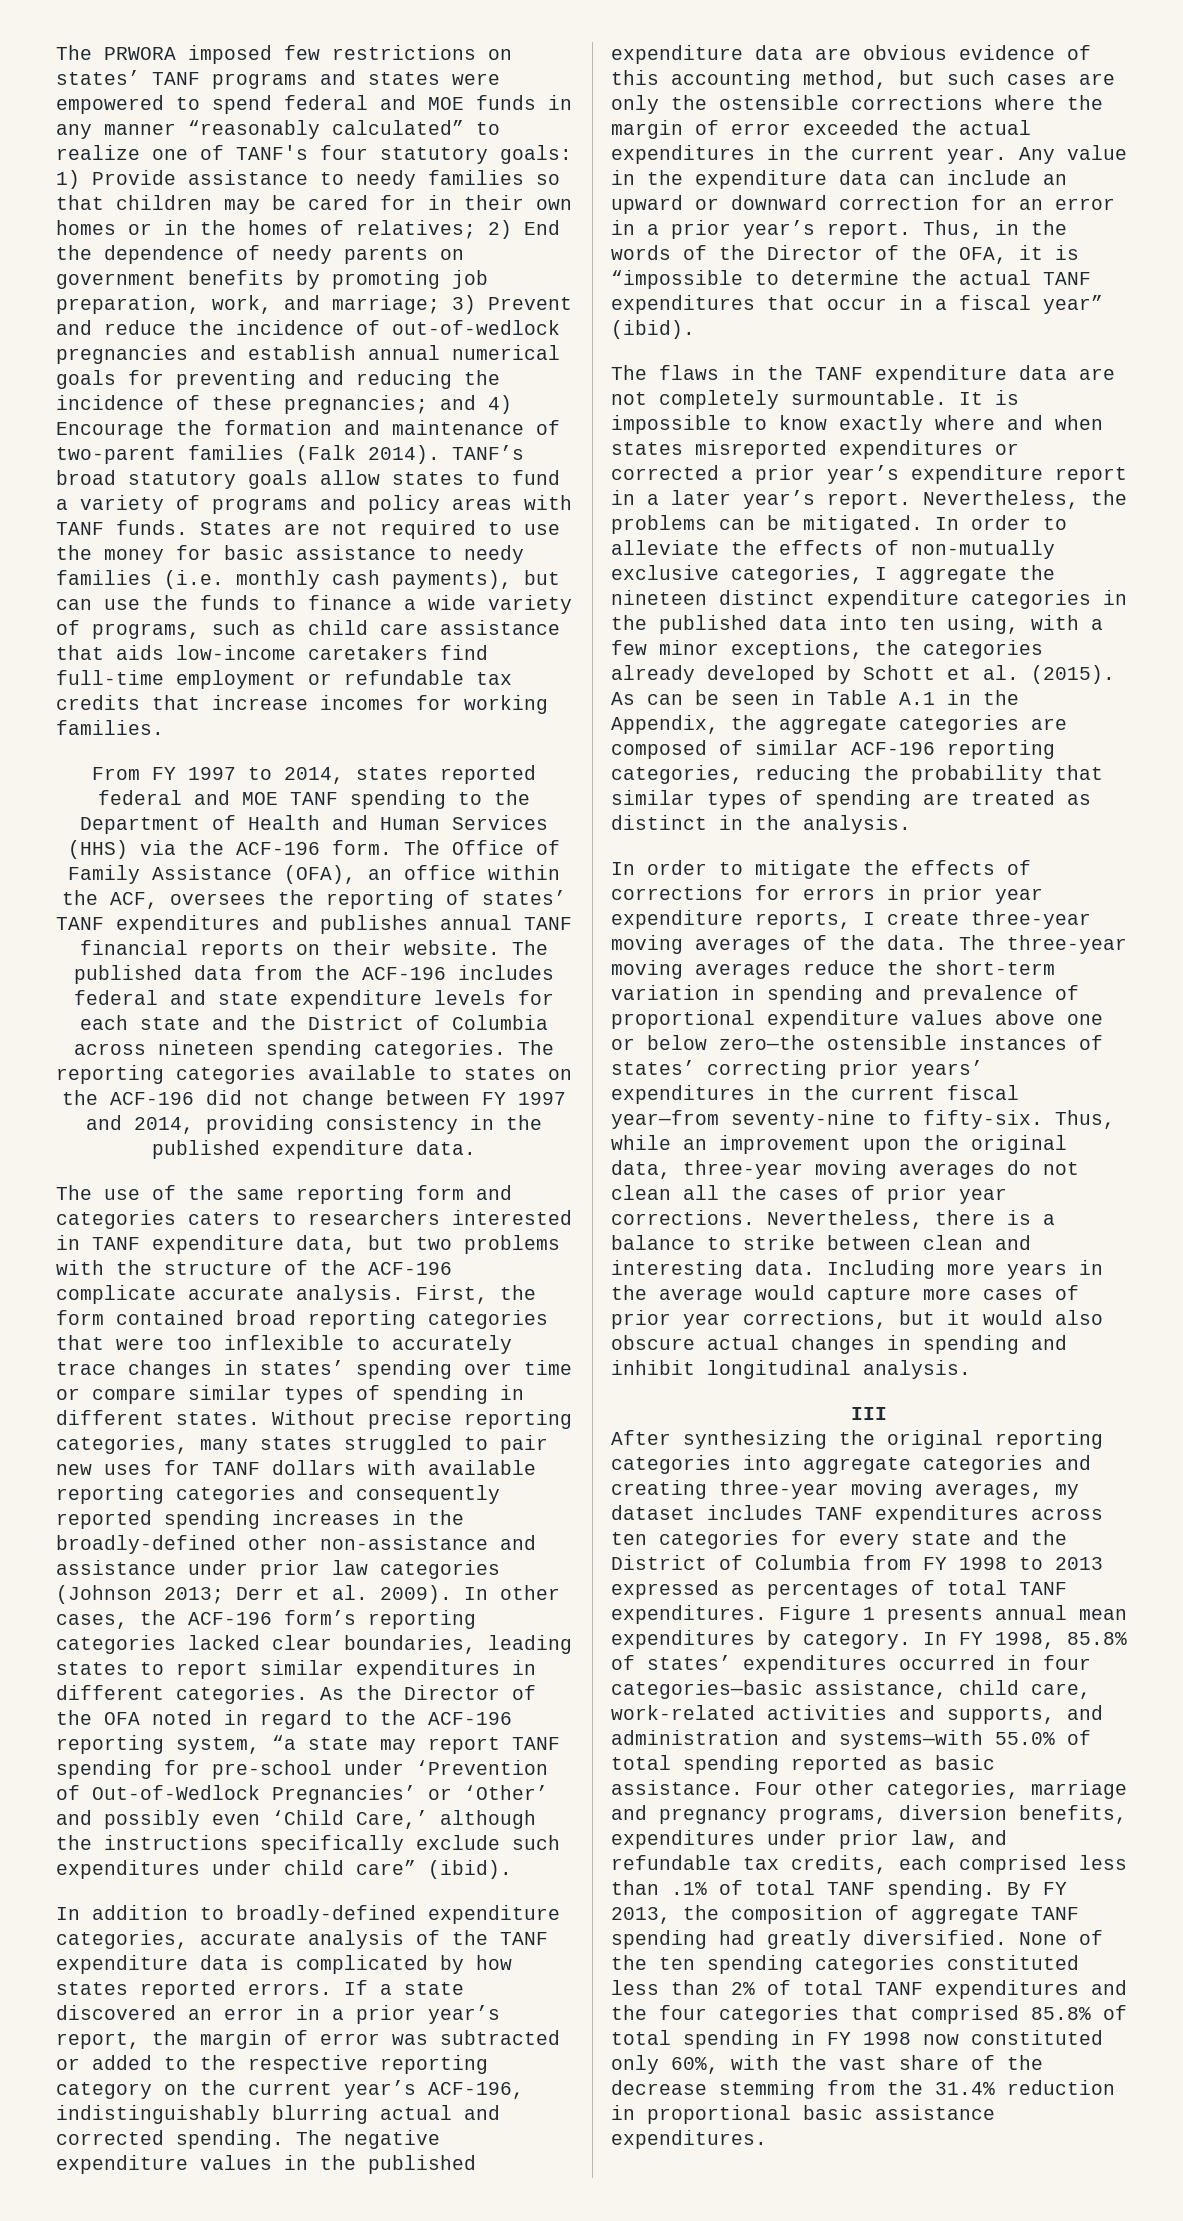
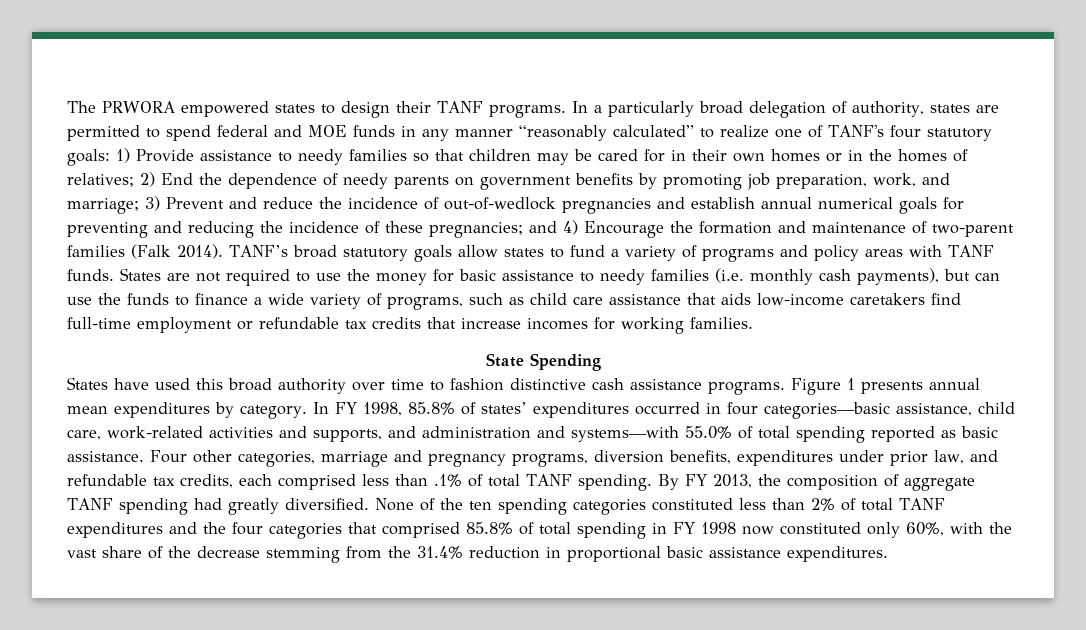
[188,45,512,64] [56,70,500,89] [56,95,164,114] imposed few restrictions on states’ TANF programs and states were empowered -> [181,101,999,118] [67,125,140,141] empowered states to design their TANF programs. In a particularly broad delegation of authority, states are permitted
[92,765,536,784] [98,790,530,809] [80,815,548,834] [68,840,560,859] [68,865,560,884] [62,890,566,909] [56,915,572,934] [80,940,548,959] [74,965,554,984] [74,990,554,1009] [80,1015,548,1030] [74,1040,554,1059] [56,1065,572,1084] [62,1090,566,1109] [86,1115,542,1134] [152,1140,476,1159] [56,1185,512,1204] [56,1210,572,1229] [56,1235,560,1254] [56,1260,452,1275] [56,1285,536,1304] [56,1310,548,1329] [56,1335,512,1354] [56,1360,572,1379] [56,1385,524,1404] [56,1410,572,1429] [56,1435,548,1454] [56,1460,536,1475] [56,1485,500,1504] [56,1510,464,1529] [56,1535,536,1554] [56,1560,500,1579] [56,1585,560,1604] [56,1610,476,1629] [56,1635,572,1654] [56,1660,536,1679] [56,1685,536,1704] [56,1710,512,1729] [56,1735,560,1754] [56,1760,548,1779] [56,1785,548,1804] [56,1810,536,1829] [56,1835,560,1854] [56,1860,512,1879] [56,1905,560,1924] [56,1930,548,1949] [56,1955,512,1974] [56,1980,464,1999] [56,2005,500,2024] [56,2030,560,2049] [56,2055,488,2074] [56,2080,524,2099] [56,2105,500,2124] [56,2130,440,2149] [56,2155,476,2174] [611,45,1091,64] [611,70,1115,89] [611,95,1103,114] [611,120,1031,139] [611,145,1127,164] [611,170,1067,189] [611,195,1115,214] [611,220,1067,239] [611,245,1079,264] [611,270,1091,289] [611,295,1103,314] [611,320,695,339] [611,365,1115,384] [611,390,1019,409] [611,415,1103,434] [611,440,1019,459] [611,465,1127,484] [611,490,1127,509] [611,515,1067,534] [611,540,1055,559] [611,565,1055,584] [611,590,1127,609] [611,615,1103,634] [611,640,1043,659] [611,665,1115,684] [611,690,1019,705] [611,715,1067,734] [611,740,1055,759] [611,765,1103,784] [611,790,1091,809] [611,815,911,834] [611,860,1031,879] [611,885,1043,904] [611,910,1091,929] [611,935,1127,954] [611,960,1055,979] [611,985,1079,1004] [611,1010,1103,1029] [611,1035,1103,1050] [611,1060,983,1079] [611,1085,1019,1104] [611,1110,1115,1129] [611,1135,1067,1154] [611,1160,1079,1179] [611,1185,1007,1204] [611,1210,1055,1229] [611,1235,1031,1250] [611,1260,1103,1279] [611,1285,1079,1304] [611,1310,1103,1329] [611,1335,1067,1354] [611,1360,971,1379] [851,1407,887,1420] [611,1430,1103,1449] [611,1455,1091,1474] [611,1480,1079,1499] [611,1505,1103,1524] [611,1530,1067,1549] [611,1555,1103,1570] [611,1580,1067,1599] [611,1605,767,1624] From FY 1997 to 2014, states reported federal and MOE TANF spending to the Department of Health and Human Services (HHS) via the ACF-196 form. The Office of Family Assistance (OFA), an office within the ACF, oversees the reporting of states’ TANF expenditures and publishes annual TANF financial reports on their website. The published data from the ACF-196 includes federal and state expenditure levels for each state and the District of Columbia across nineteen spending categories. The reporting categories available to states on the ACF-196 did not change between FY 1997 and 2014, providing consistency in the published expenditure data. // The use of the same reporting form and categories caters to researchers interested in TANF expenditure data, but two problems with the structure of the ACF-196 complicate accurate analysis. First, the form contained broad reporting categories that were too inflexible to accurately trace changes in states’ spending over time or compare similar types of spending in different states. Without precise reporting categories, many states struggled to pair new uses for TANF dollars with available reporting categories and consequently reported spending increases in the broadly-defined other non-assistance and assistance under prior law categories (Johnson 2013; Derr et al. 2009). In other cases, the ACF-196 form’s reporting categories lacked clear boundaries, leading states to report similar expenditures in different categories. As the Director of the OFA noted in regard to the ACF-196 reporting system, “a state may report TANF spending for pre-school under ‘Prevention of Out-of-Wedlock Pregnancies’ or ‘Other’ and possibly even ‘Child Care,’ although the instructions specifically exclude such expenditures under child care” (ibid). // In addition to broadly-defined expenditure categories, accurate analysis of the TANF expenditure data is complicated by how states reported errors. If a state discovered an error in a prior year’s report, the margin of error was subtracted or added to the respective reporting category on the current year’s ACF-196, indistinguishably blurring actual and corrected spending. The negative expenditure values in the published expenditure data are obvious evidence of this accounting method, but such cases are only the ostensible corrections where the margin of error exceeded the actual expenditures in the current year. Any value in the expenditure data can include an upward or downward correction for an error in a prior year’s report. Thus, in the words of the Director of the OFA, it is “impossible to determine the actual TANF expenditures that occur in a fiscal year” (ibid). // The flaws in the TANF expenditure data are not completely surmountable. It is impossible to know exactly where and when states misreported expenditures or corrected a prior year’s expenditure report in a later year’s report. Nevertheless, the problems can be mitigated. In order to alleviate the effects of non-mutually exclusive categories, I aggregate the nineteen distinct expenditure categories in the published data into ten using, with a few minor exceptions, the categories already developed by Schott et al. (2015). As can be seen in Table A.1 in the Appendix, the aggregate categories are composed of similar ACF-196 reporting categories, reducing the probability that similar types of spending are treated as distinct in the analysis. // In order to mitigate the effects of corrections for errors in prior year expenditure reports, I create three-year moving averages of the data. The three-year moving averages reduce the short-term variation in spending and prevalence of proportional expenditure values above one or below zero—the ostensible instances of states’ correcting prior years’ expenditures in the current fiscal year—from seventy-nine to fifty-six. Thus, while an improvement upon the original data, three-year moving averages do not clean all the cases of prior year corrections. Nevertheless, there is a balance to strike between clean and interesting data. Including more years in the average would capture more cases of prior year corrections, but it would also obscure actual changes in spending and inhibit longitudinal analysis. // III // After synthesizing the original reporting categories into aggregate categories and creating three-year moving averages, my dataset includes TANF expenditures across ten categories for every state and the District of Columbia from FY 1998 to 2013 expressed as percentages of total TANF expenditures. -> [485,353,601,371] [67,377,785,395] State Spending // States have used this broad authority over time to fashion distinctive cash assistance programs.

